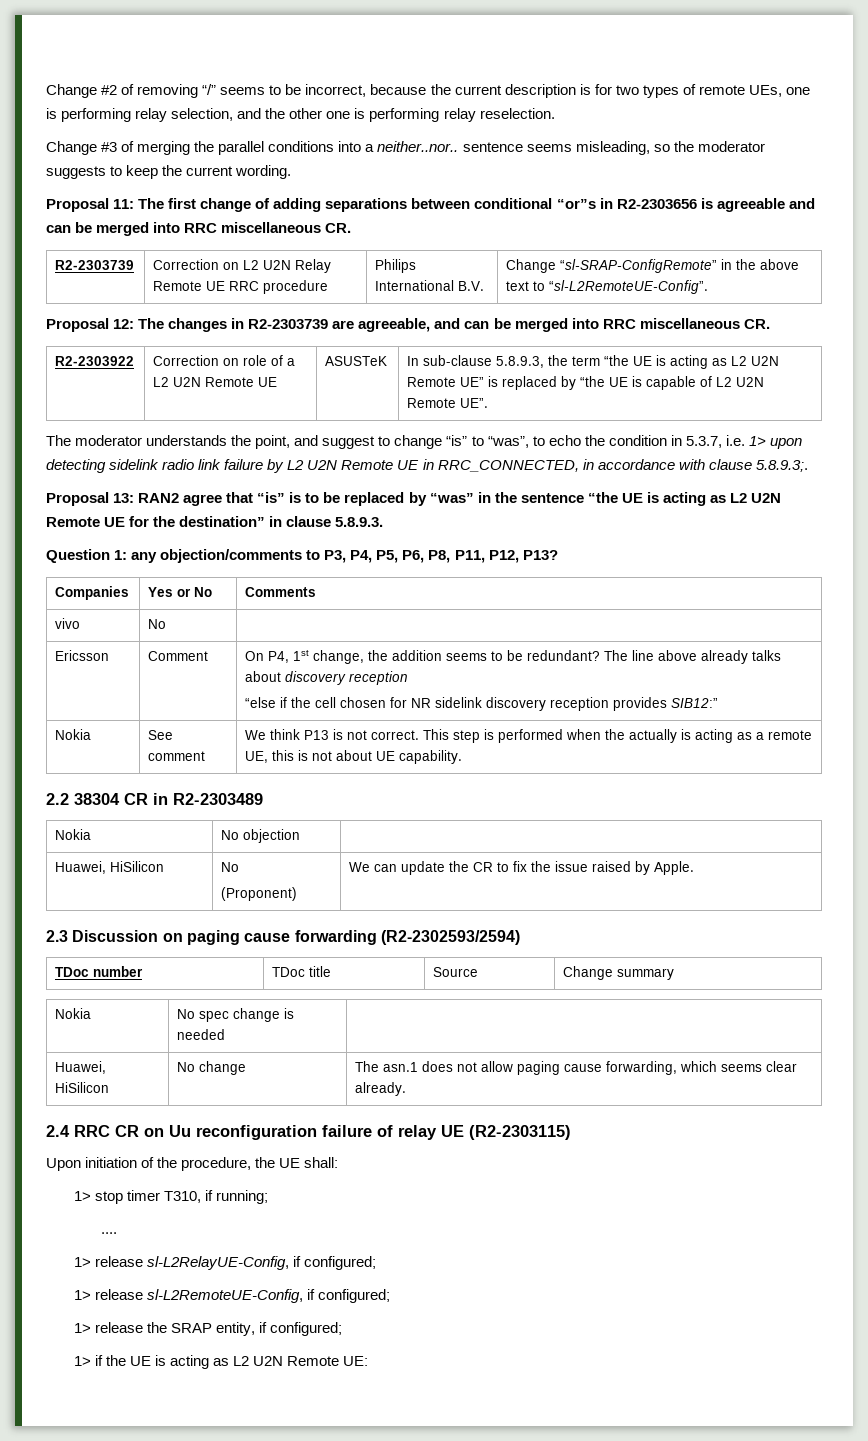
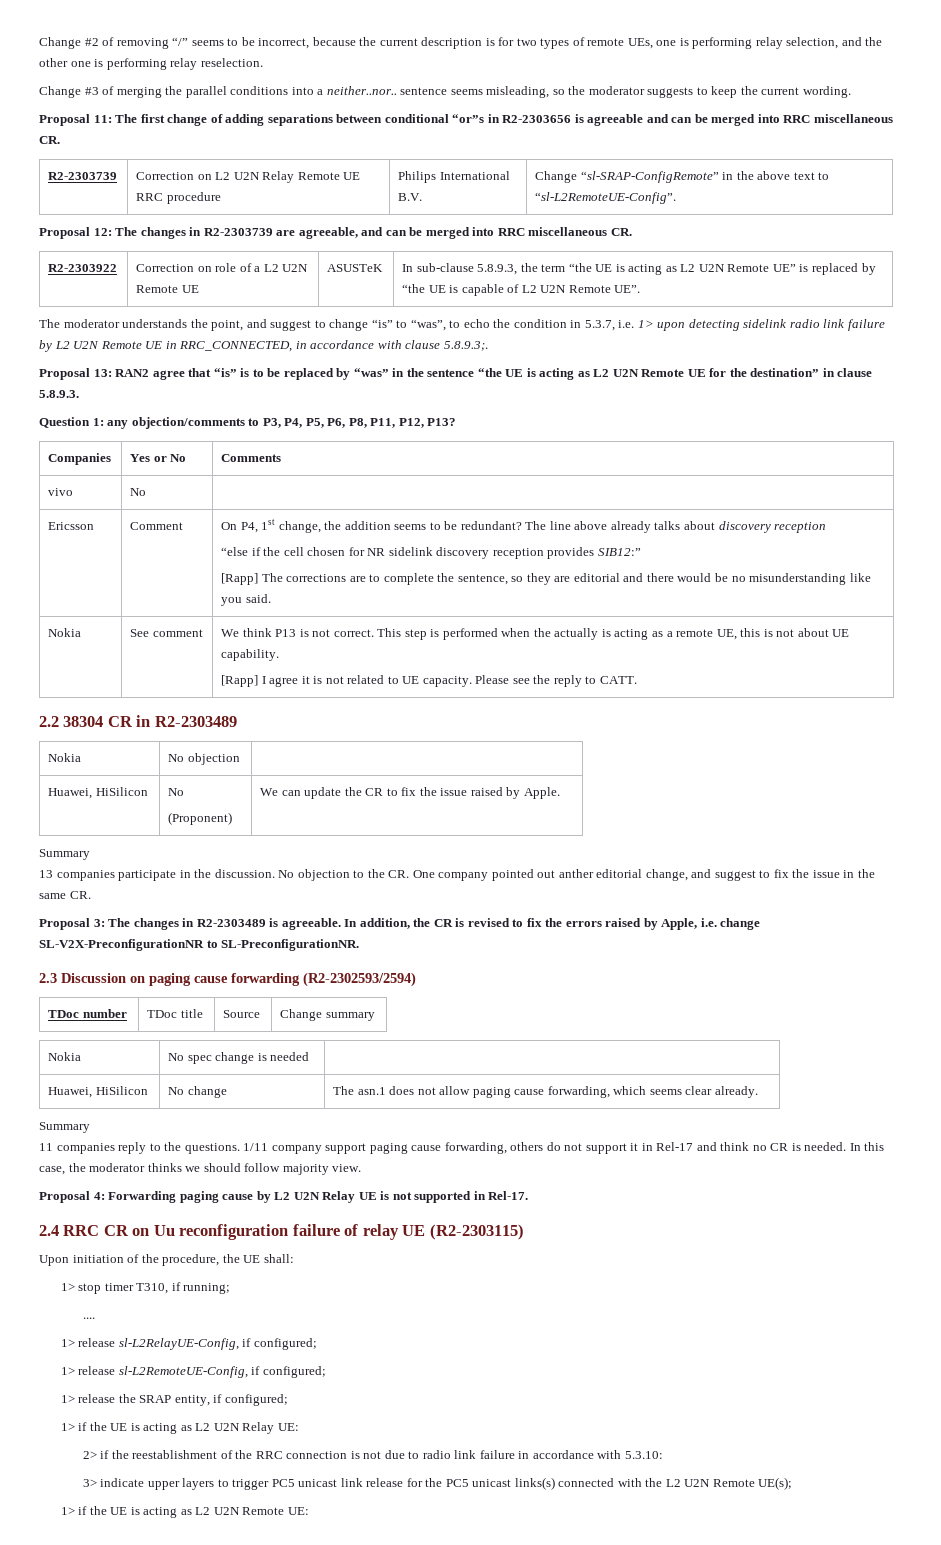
(719, 703) none -> [221,573,871,585] [221,594,271,606] // [Rapp] The corrections are to complete the sentence, so they are editorial and there would be no misunderstanding like you said.
(463, 757) none -> [221,675,637,687] // [Rapp] I agree it is not related to UE capacity. Please see the reply to CATT.
(695, 868) none -> [39,849,90,860] [39,869,875,881] [39,891,91,899] [39,918,761,930] [39,939,360,951] // Summary // 13 companies participate in the discussion. No objection to the CR. One company pointed out anther editorial change, and suggest to fix the issue in the same CR. // Proposal 3: The changes in R2-2303489 is agreeable. In addition, the CR is revised to fix the errors raised by Apple, i.e. change SL-V2X-PreconfigurationNR to SL-PreconfigurationNR.
(407, 1089) none -> [39,1122,90,1133] [39,1142,885,1154] [39,1163,362,1175] [39,1191,529,1203] // Summary // 11 companies reply to the questions. 1/11 company support paging cause forwarding, others do not support it in Rel-17 and think no CR is needed. In this case, the moderator thinks we should follow majority view. // Proposal 4: Forwarding paging cause by L2 U2N Relay UE is not supported in Rel-17.
(342, 1329) none -> [60,1422,299,1434] [82,1450,663,1459] [82,1477,793,1490] // 1> if the UE is acting as L2 U2N Relay UE: // 2> if the reestablishment of the RRC connection is not due to radio link failure in accordance with 5.3.10: // 3> indicate upper layers to trigger PC5 unicast link release for the PC5 unicast links(s) connected with the L2 U2N Remote UE(s);

